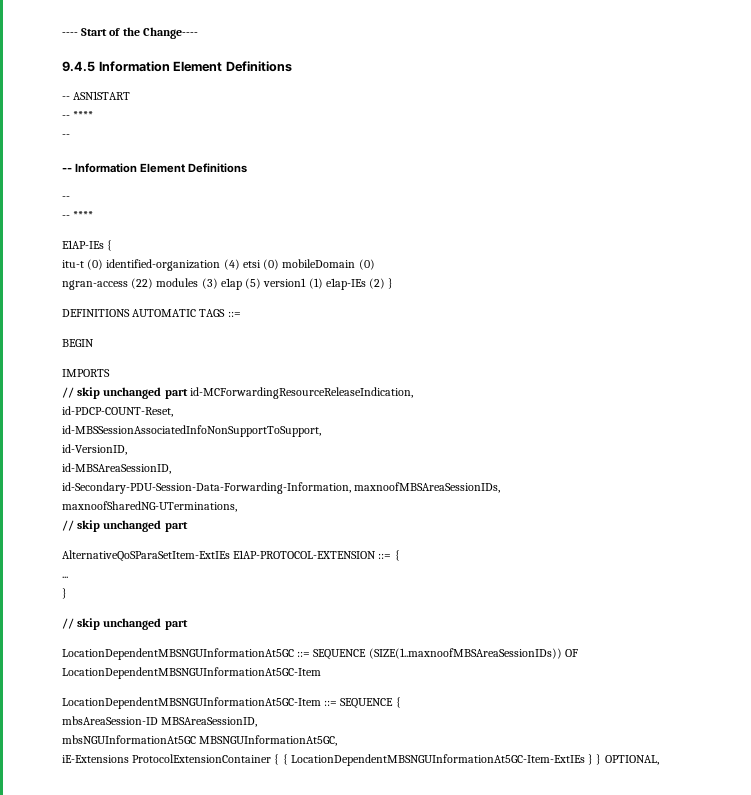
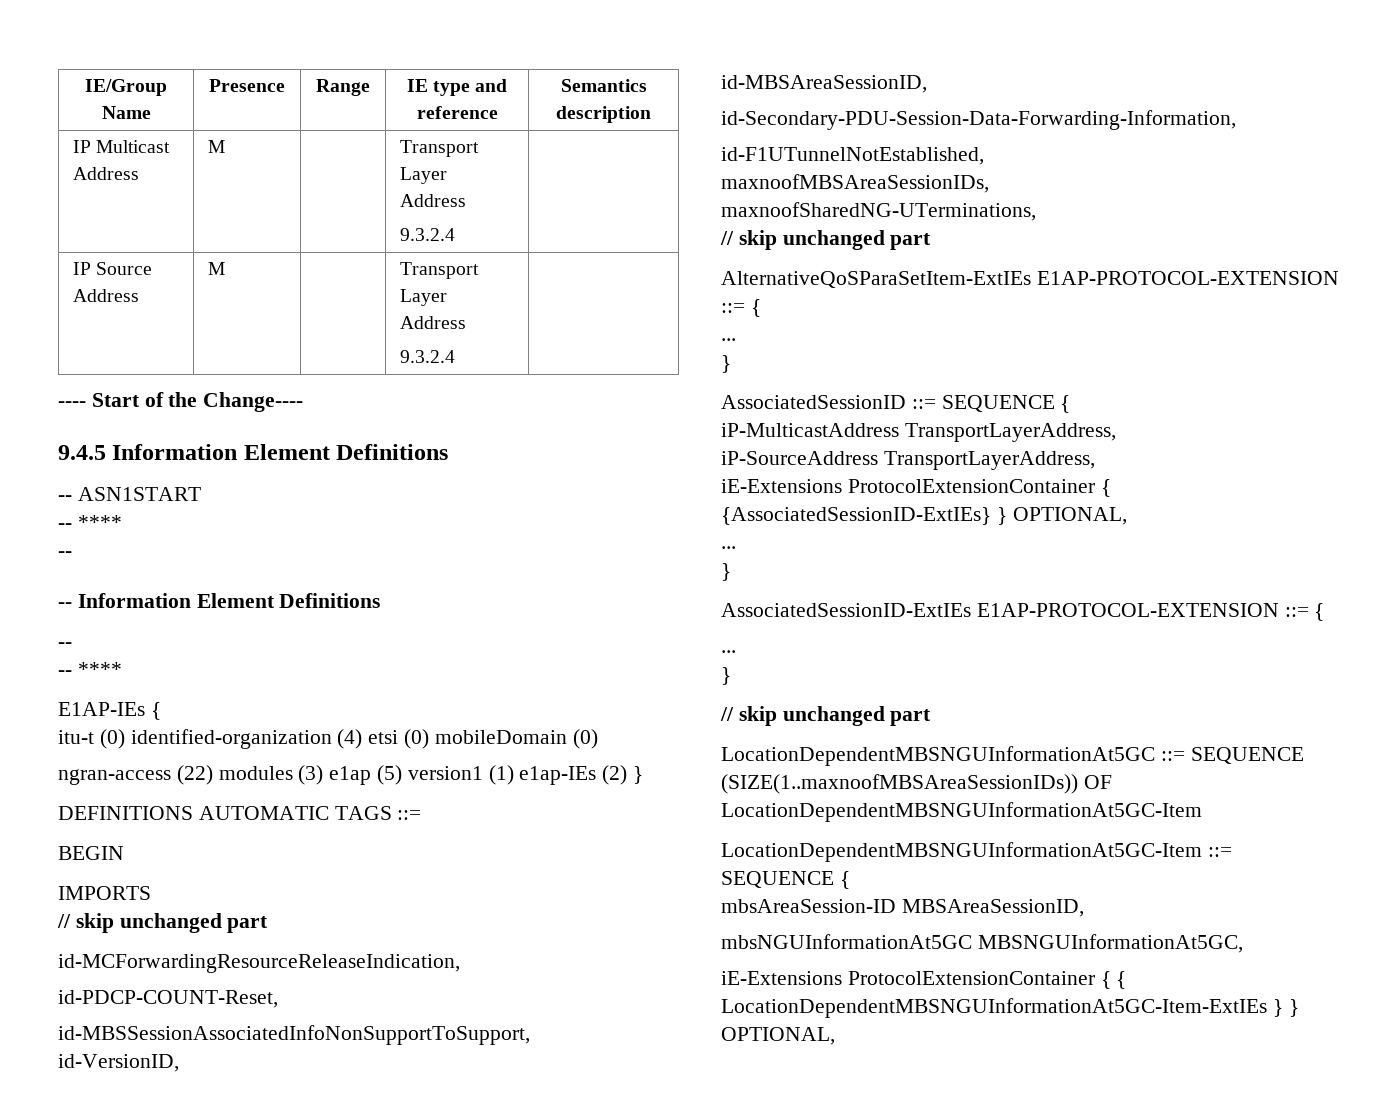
(62, 34) none -> [85,79,167,96] [101,106,151,119] [209,79,285,92] [316,79,370,96] [406,79,508,96] [416,106,498,119] [560,79,647,92] [556,106,651,123] [72,140,171,153] [72,167,139,180] [207,140,225,153] [399,140,479,157] [399,167,447,184] [399,194,466,207] [399,228,455,241] [72,262,153,275] [72,289,139,302] [207,262,225,275] [399,262,479,279] [399,289,447,306] [399,316,466,329] [399,350,455,363] IE/Group Name | Presence | Range | IE type and reference | Semantics description // IP Multicast Address | M | | Transport Layer Address // 9.3.2.4 | // IP Source Address | M | | Transport Layer Address // 9.3.2.4 | //
(188, 394) none -> (269, 924) //
(351, 488) none -> [721,147,984,165] // id-F1UTunnelNotEstablished, //
(67, 593) none -> [721,395,1071,413] [721,423,1116,442] [721,451,1095,470] [721,479,1111,497] [721,507,1127,525] [721,546,736,549] [721,563,731,581] [721,603,1325,621] [721,650,736,653] [721,667,731,685] // AssociatedSessionID ::= SEQUENCE { // iP-MulticastAddress TransportLayerAddress, // iP-SourceAddress TransportLayerAddress, // iE-Extensions ProtocolExtensionContainer { {AssociatedSessionID-ExtIEs} } OPTIONAL, // ... // } // AssociatedSessionID-ExtIEs E1AP-PROTOCOL-EXTENSION ::= { // ... // }

